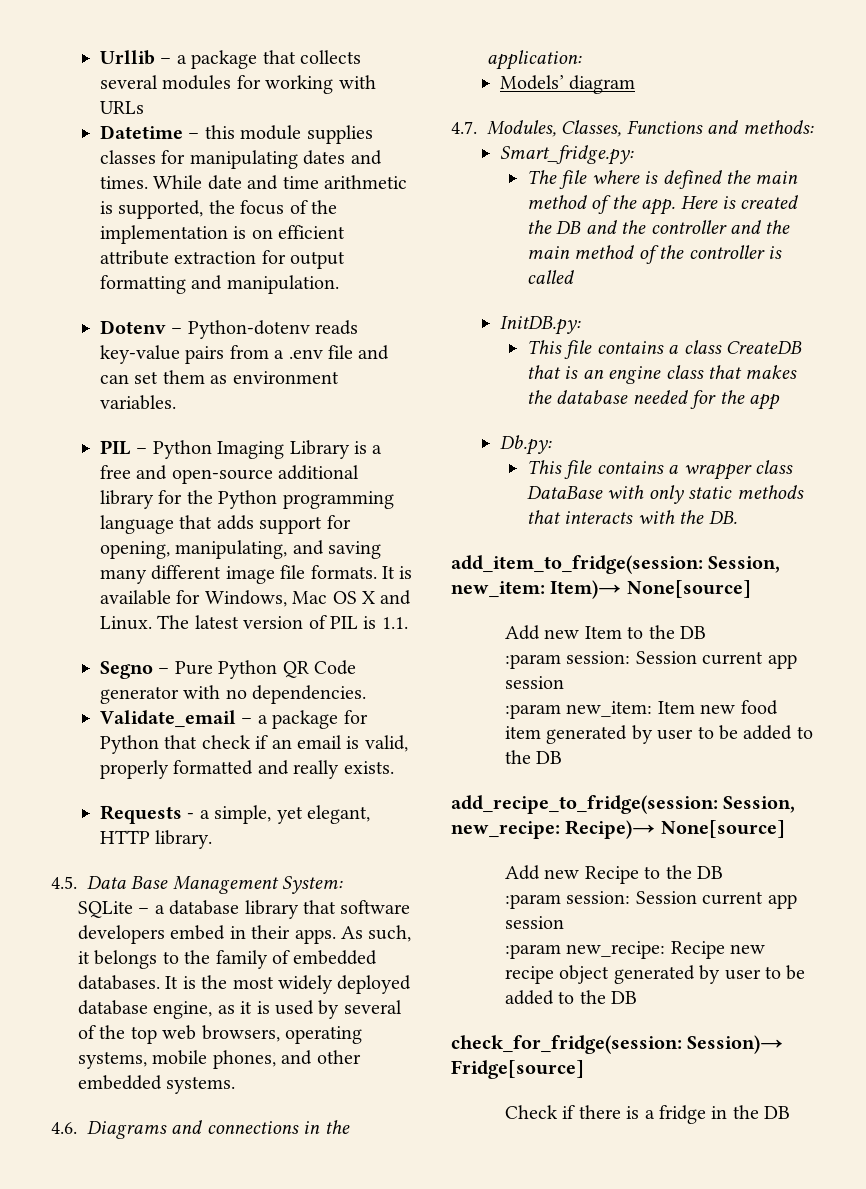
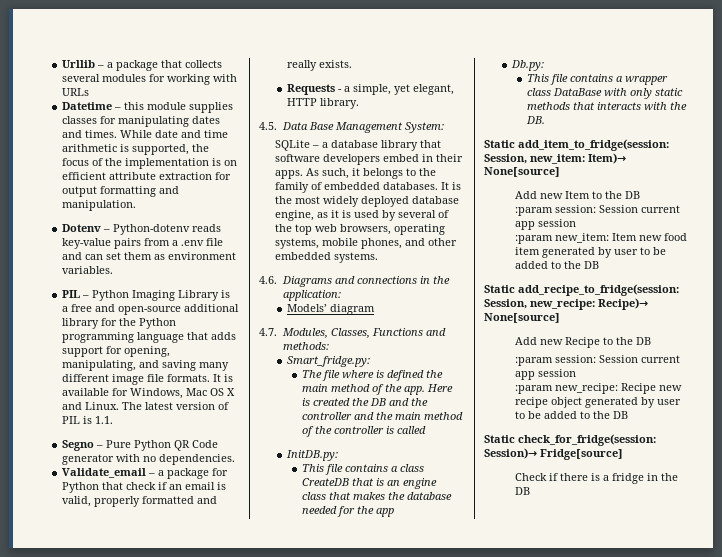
(737, 517) none -> [484,140,515,148] Static
(563, 757) none -> [484,285,515,293] Static
(638, 997) none -> [484,435,515,443] Static

